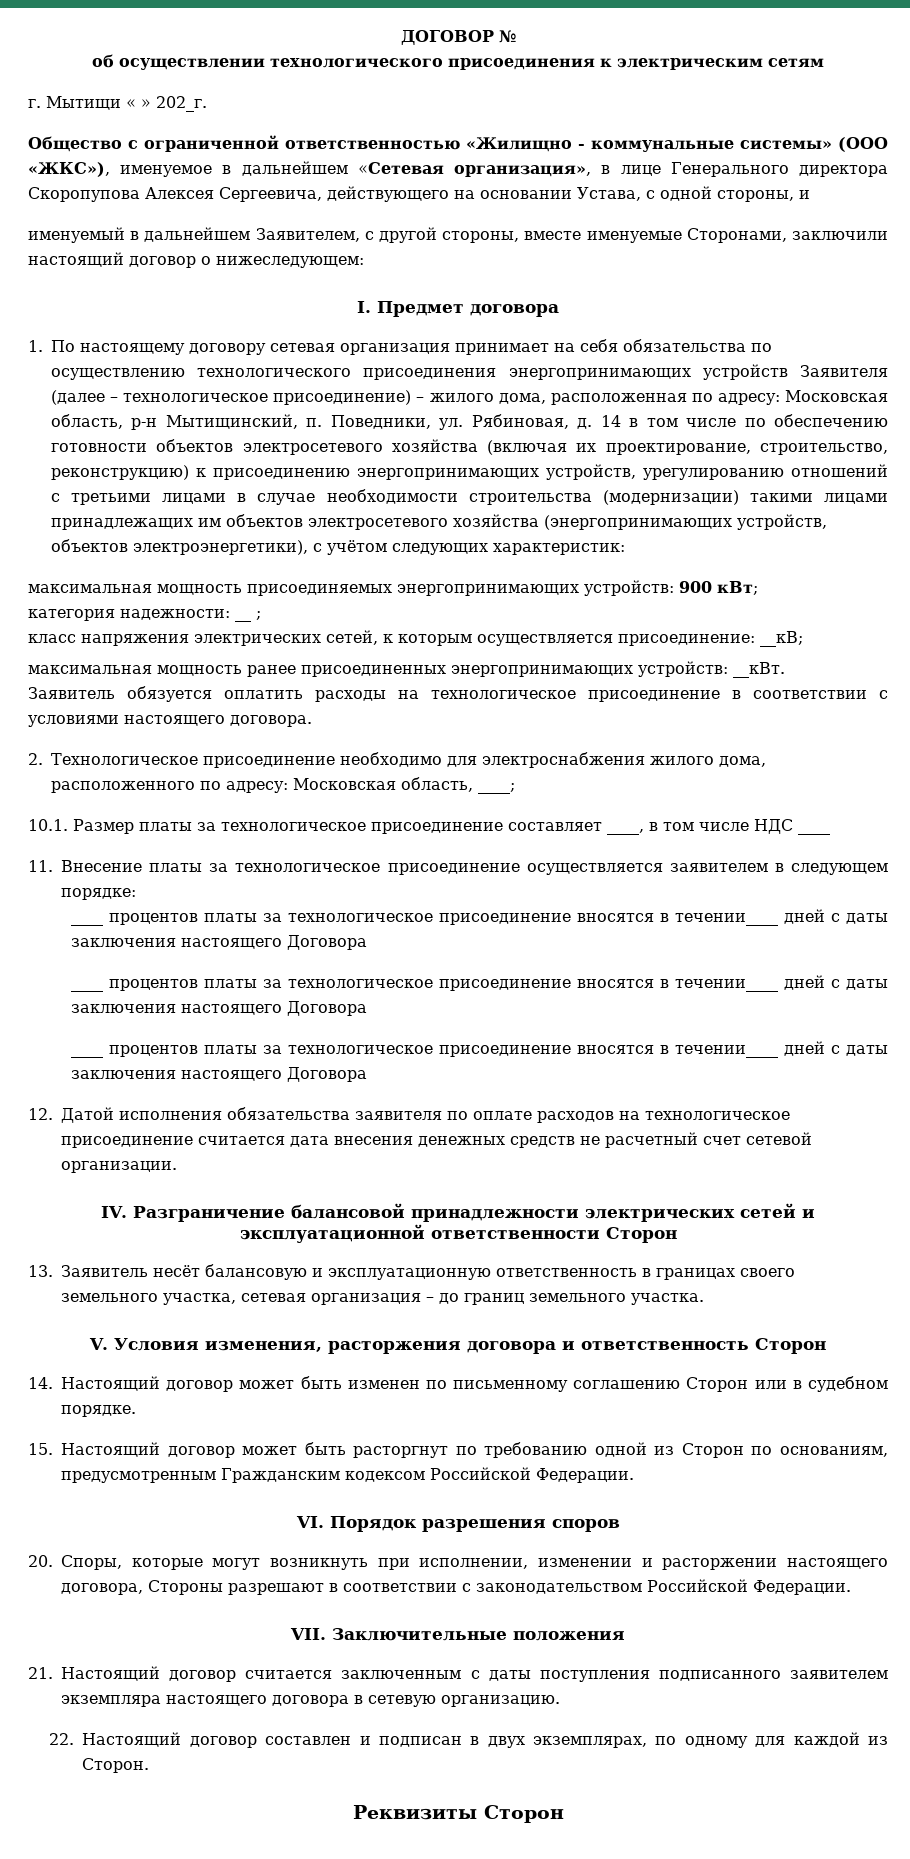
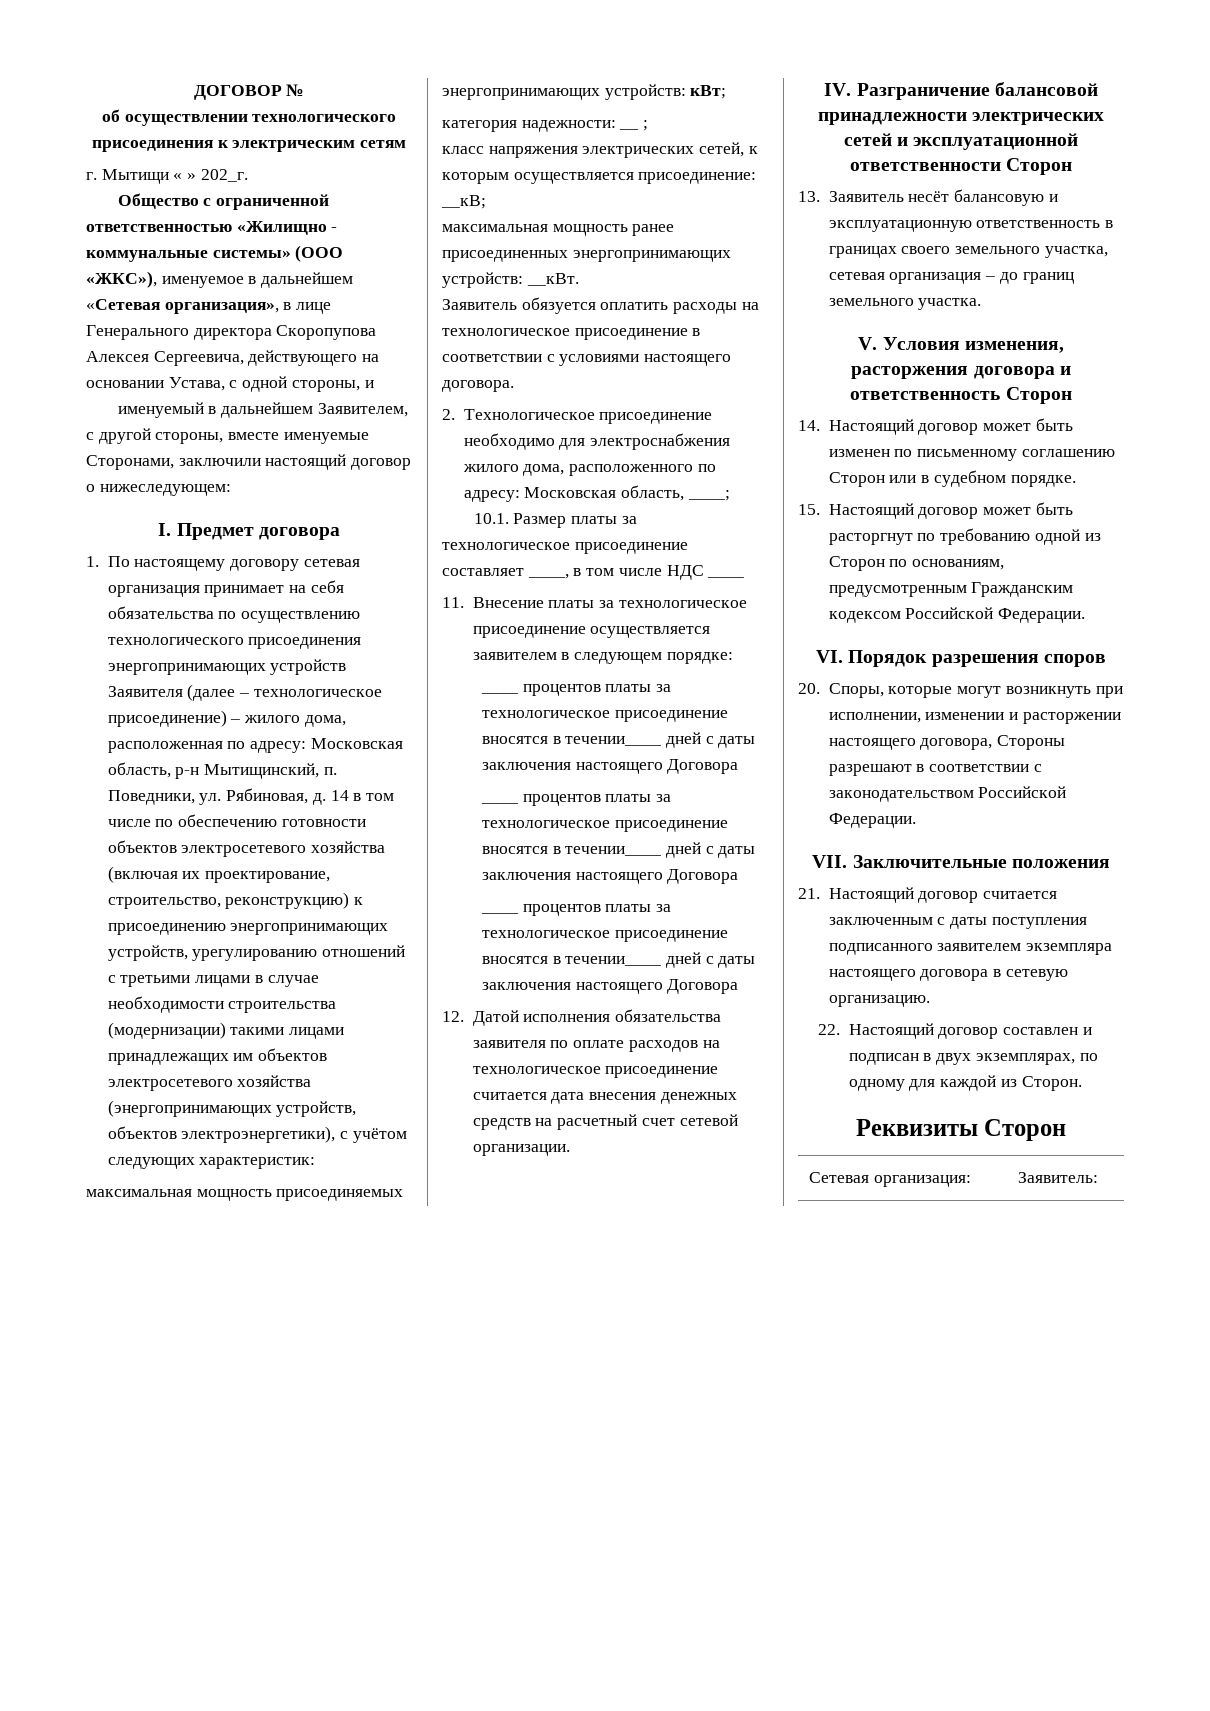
[679,581,712,593] 900 -> (686, 92) none
[580,1136,600,1145] не -> [535,1118,553,1126] на
(564, 1814) none -> [808,1172,971,1187] [1017,1172,1098,1183] // Сетевая организация: | Заявитель:

